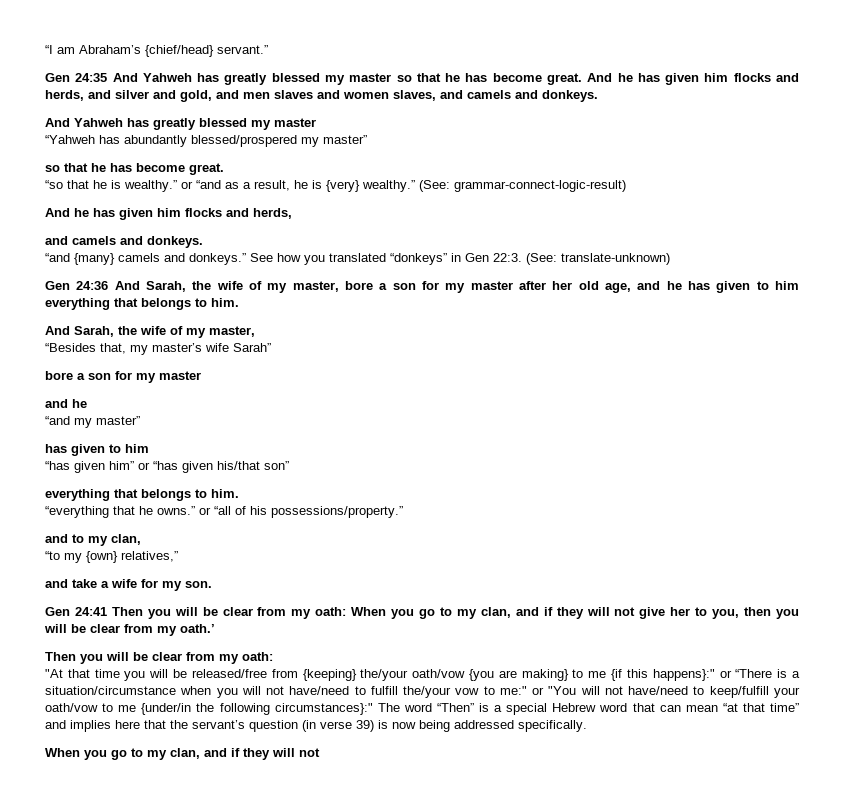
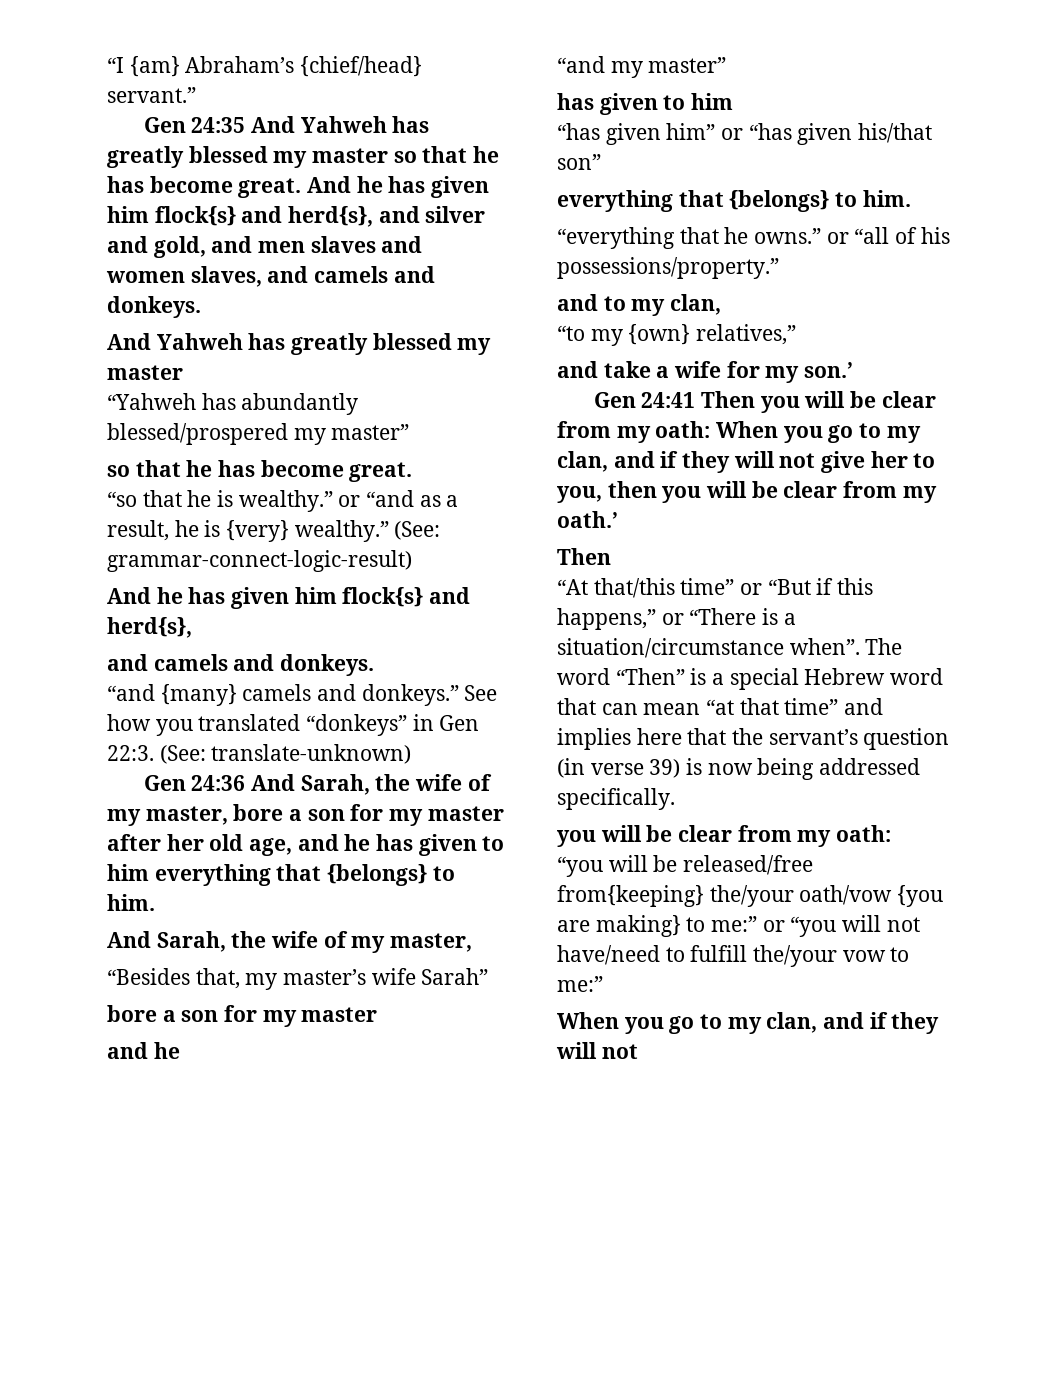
[57,47,75,54] am -> [129,56,180,77] {am}
[733,73,800,82] [45,90,84,101] flocks and herds, -> [154,206,374,227] flock{s} and herd{s},
[185,208,292,219] flocks and herds, -> [342,587,471,607] [107,617,192,638] flock{s} and herd{s},
[141,298,191,310] belongs -> [327,864,428,886] {belongs}
[141,489,191,501] belongs -> [729,190,830,212] {belongs}
[185,581,212,588] son. -> [804,362,854,378] son.’
[80,652,273,664] [45,669,715,681] you will be clear from my oath: // "At that time you will be released/free from {keeping} the/your oath/vow {you are making} to me {if this happens}:" -> [557,578,874,598] [557,608,656,630] // “At that/this time” or “But if this happens,”
[180,686,801,698] [45,703,373,715] when you will not have/need to fulfill the/your vow to me:" or "You will not have/need to keep/fulfill your oath/vow to me {under/in the following circumstances}:" -> [789,638,860,655] when”.
(587, 726) none -> [557,825,892,847] [557,855,814,877] [557,885,944,907] [557,915,920,937] [557,945,910,967] [557,976,603,992] // you will be clear from my oath: // “you will be released/free from{keeping} the/your oath/vow {you are making} to me:” or “you will not have/need to fulfill the/your vow to me:”

